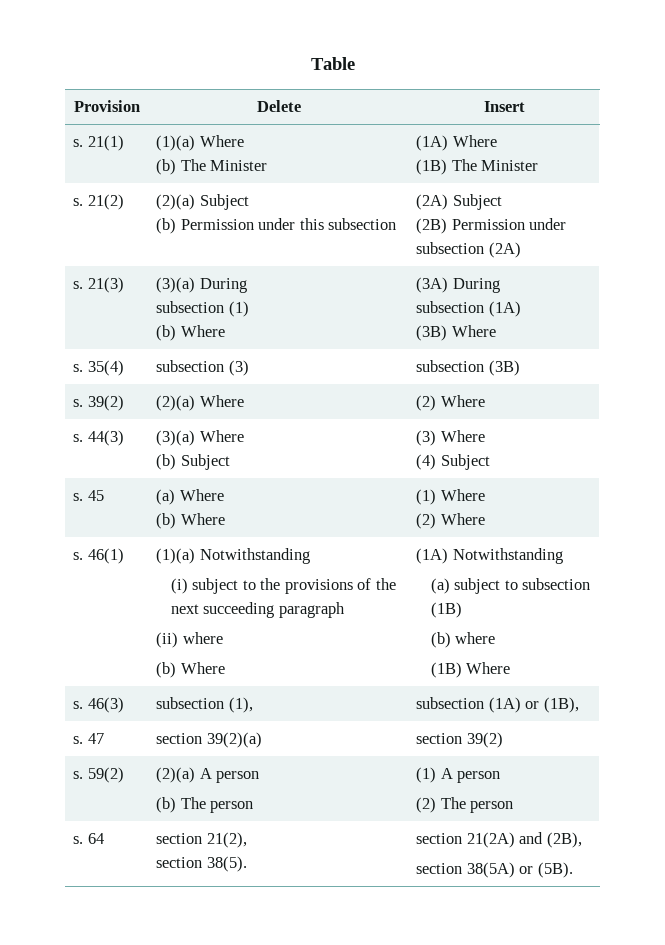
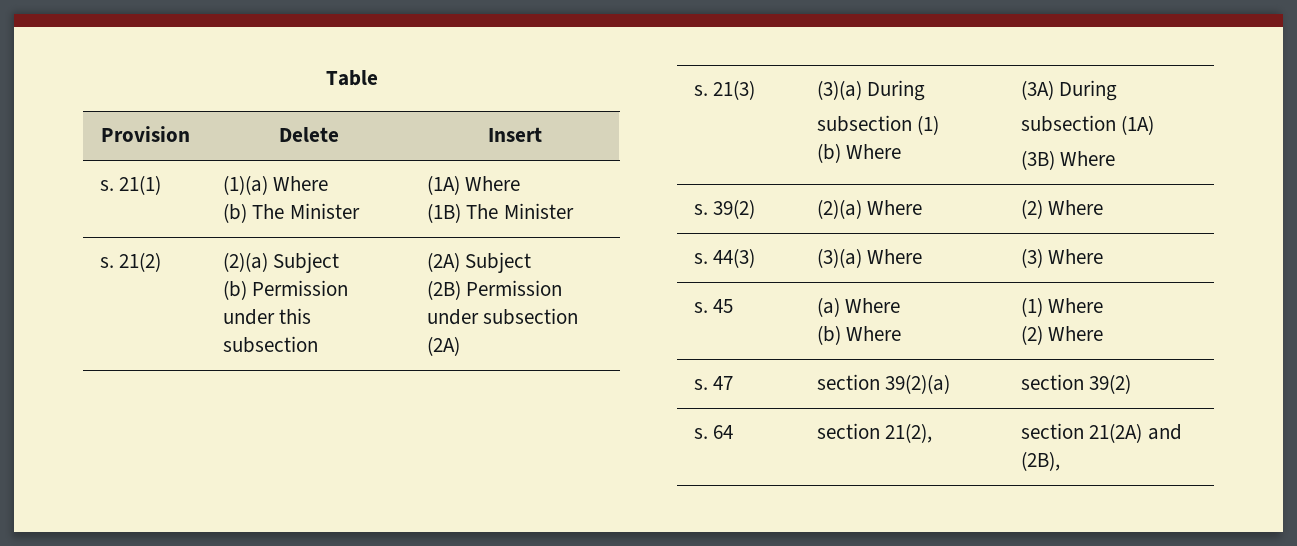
[73,360,124,376] [156,360,249,376] [416,360,520,376] // s. 35(4) | subsection (3) | subsection (3B) -> (1116, 158) none
[156,454,230,470] // (b) Subject -> (923, 256) none
[416,454,490,470] // (4) Subject -> (1104, 256) none
[73,548,124,564] [156,548,310,564] [170,578,396,594] [170,602,345,618] [156,632,223,648] [156,662,225,678] [416,548,563,564] [430,578,591,594] [430,602,462,618] [430,632,496,648] [430,662,511,678] [73,697,124,713] [156,697,253,713] [416,697,579,713] // s. 46(1) | (1)(a) Notwithstanding // (i) subject to the provisions of the next succeeding paragraph // (ii) where // (b) Where | (1A) Notwithstanding // (a) subject to subsection (1B) // (b) where // (1B) Where // s. 46(3) | subsection (1), | subsection (1A) or (1B), -> (1104, 333) none
[73,767,124,783] [156,767,260,783] [156,797,254,813] [416,767,501,783] [416,797,514,813] // s. 59(2) | (2)(a) A person // (b) The person | (1) A person // (2) The person -> (1132, 384) none
[156,856,247,872] // section 38(5). -> (933, 433) none
[416,862,573,878] // section 38(5A) or (5B). -> (1060, 461) none

